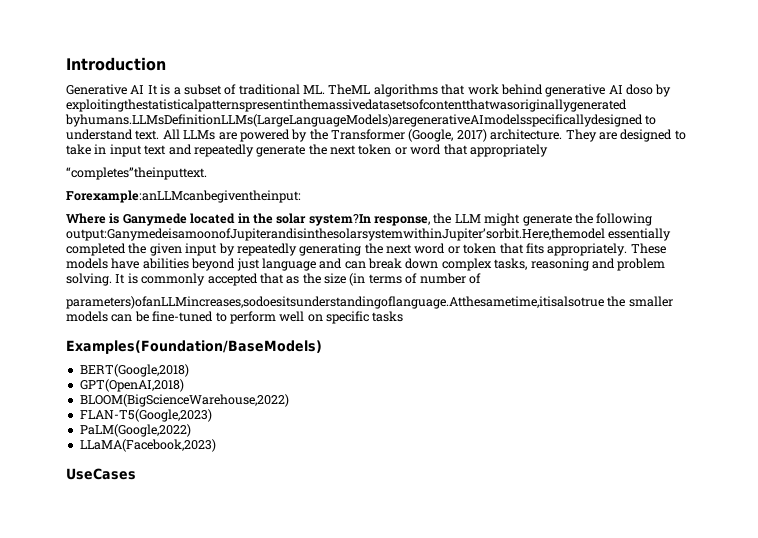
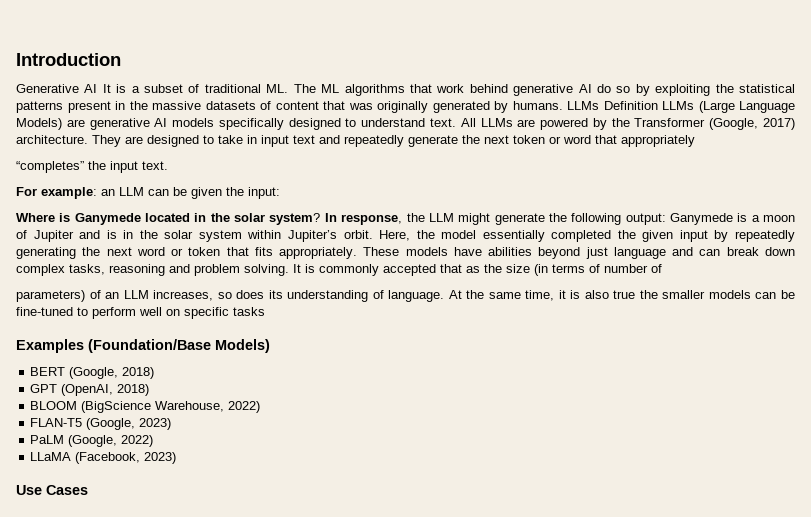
[328,84,371,95] TheML -> [293,84,340,93] The ML
[626,84,672,97] [66,99,627,112] [65,114,643,127] doso by exploitingthestatisticalpatternspresentinthemassivedatasetsofcontentthatwasoriginallygenerated byhumans.LLMsDefinitionLLMs(LargeLanguageModels)aregenerativeAImodelsspecificallydesigned -> [596,84,795,96] [16,101,795,113] [16,118,341,130] do so by exploiting the statistical patterns present in the massive datasets of content that was originally generated by humans. LLMs Definition LLMs (Large Language Models) are generative AI models specifically designed
[66,167,207,180] [66,190,301,203] “completes”theinputtext. // Forexample:anLLMcanbegiventheinput: -> [16,161,168,173] [16,187,280,199] “completes” the input text. // For example: an LLM can be given the input:
[308,214,371,226] system?In -> [269,213,337,225] system? In
[66,228,605,241] output:GanymedeisamoonofJupiterandisinthesolarsystemwithinJupiter’sorbit.Here,themodel -> [625,213,796,225] [16,230,477,242] output: Ganymede is a moon of Jupiter and is in the solar system within Jupiter’s orbit. Here, the model
[66,296,604,309] parameters)ofanLLMincreases,sodoesitsunderstandingoflanguage.Atthesametime,itisalsotrue -> [16,290,636,302] parameters) of an LLM increases, so does its understanding of language. At the same time, it is also true
[66,340,322,354] [79,364,189,377] [79,379,184,392] [79,394,289,407] [79,409,212,422] [79,424,191,437] [79,439,216,452] [66,468,136,480] Examples(Foundation/BaseModels) // BERT(Google,2018) // GPT(OpenAI,2018) // BLOOM(BigScienceWarehouse,2022) // FLAN-T5(Google,2023) // PaLM(Google,2022) // LLaMA(Facebook,2023) // UseCases -> [16,339,270,353] [30,367,155,379] [30,384,150,396] [30,401,261,413] [30,418,172,430] [30,435,154,447] [30,452,177,464] [16,485,88,495] Examples (Foundation/Base Models) // BERT (Google, 2018) // GPT (OpenAI, 2018) // BLOOM (BigScience Warehouse, 2022) // FLAN-T5 (Google, 2023) // PaLM (Google, 2022) // LLaMA (Facebook, 2023) // Use Cases

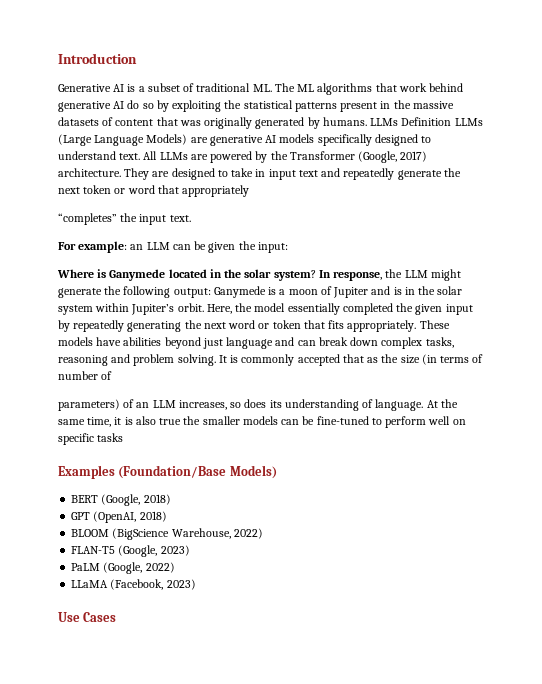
[102,84,111,93] It -> (125, 88) none

